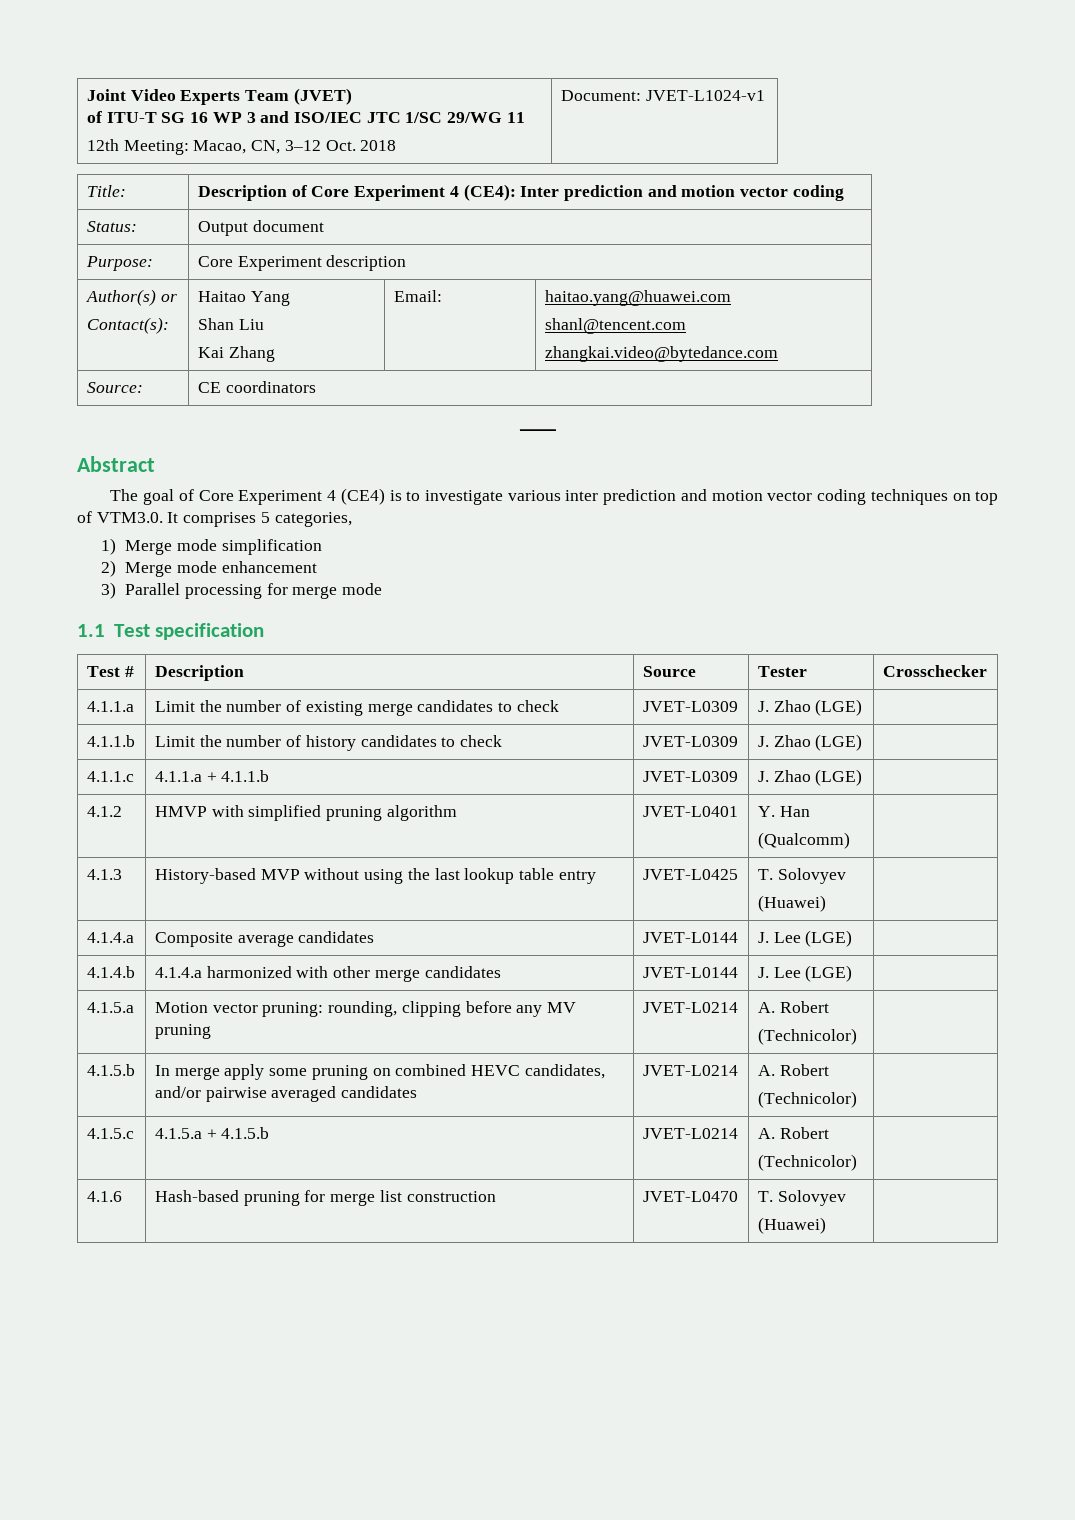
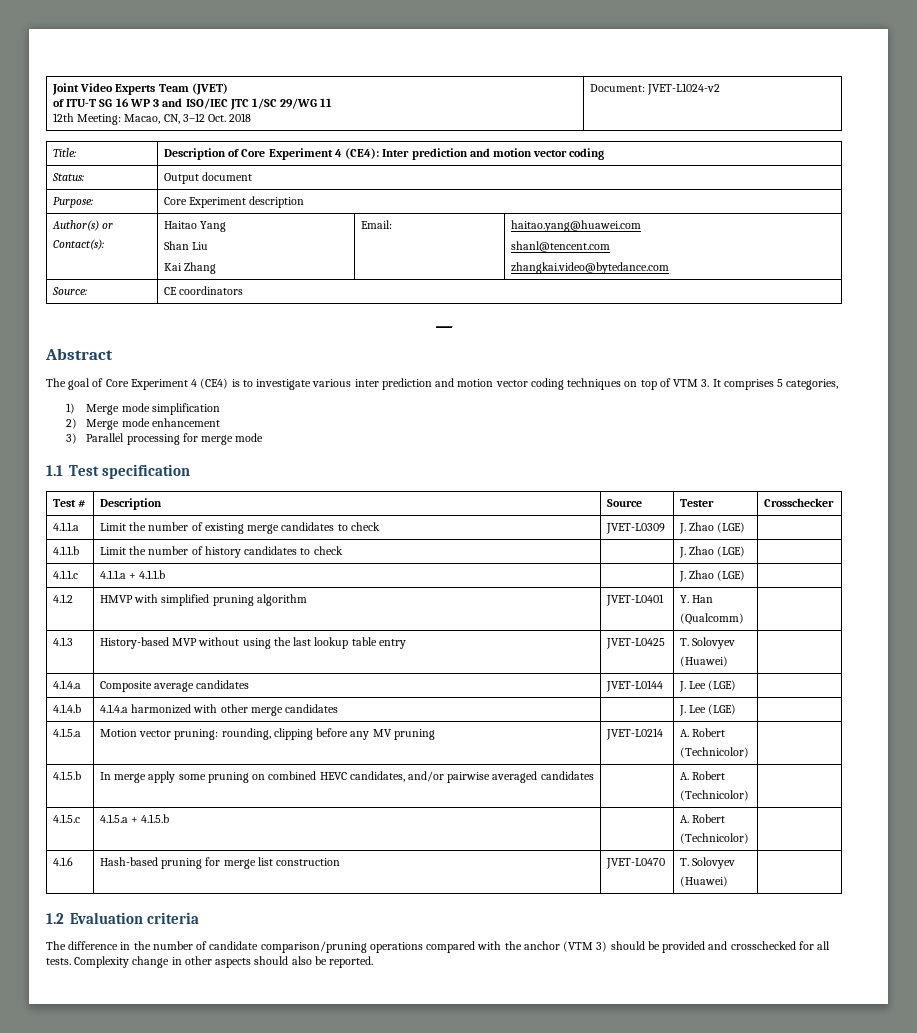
[645,90,765,101] JVET-L1024-v1 -> [647,83,721,95] JVET-L1024-v2
[96,512,163,523] VTM3.0. -> [673,379,710,387] VTM 3.
[642,736,738,747] JVET-L0309 -> (343, 550) none
[642,771,738,782] JVET-L0309 -> (166, 574) none
[642,967,738,978] JVET-L0144 -> (339, 708) none
[642,1065,738,1076] JVET-L0214 -> (594, 775) none
[642,1128,738,1139] JVET-L0214 -> (170, 818) none
(826, 1225) none -> [46,912,200,924] [46,941,831,953] [46,956,374,968] // 1.2 Evaluation criteria // The difference in the number of candidate comparison/pruning operations compared with the anchor (VTM 3) should be provided and crosschecked for all tests. Complexity change in other aspects should also be reported.

